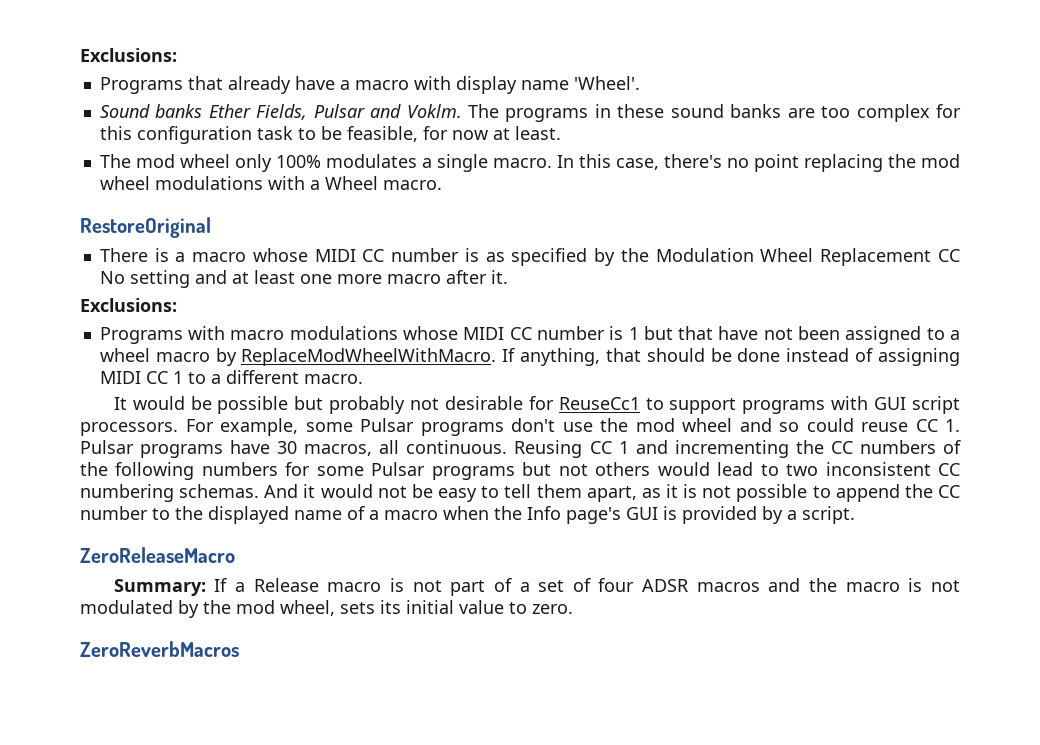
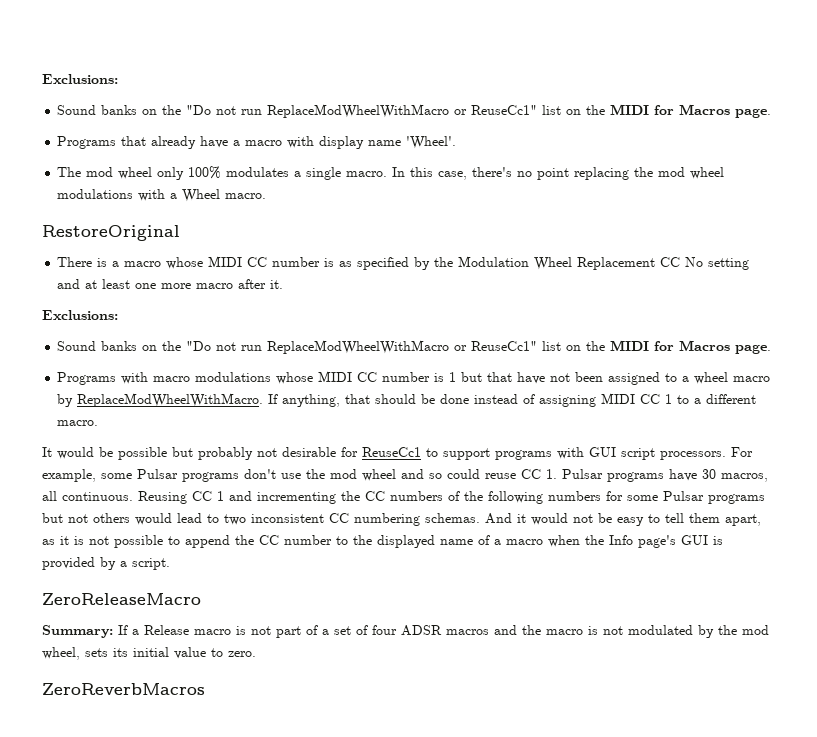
[80,48,177,62] Exclusions: -> [42,74,118,84] [57,104,772,118] Exclusions: // Sound banks on the "Do not run ReplaceModWheelWithMacro or ReuseCc1" list on the MIDI for Macros page.
[99,104,962,122] [99,126,561,144] // Sound banks Ether Fields, Pulsar and Voklm. The programs in these sound banks are too complex for this configuration task to be feasible, for now at least. -> (457, 142) none
(177, 305) none -> [57,340,772,354] // Sound banks on the "Do not run ReplaceModWheelWithMacro or ReuseCc1" list on the MIDI for Macros page.

